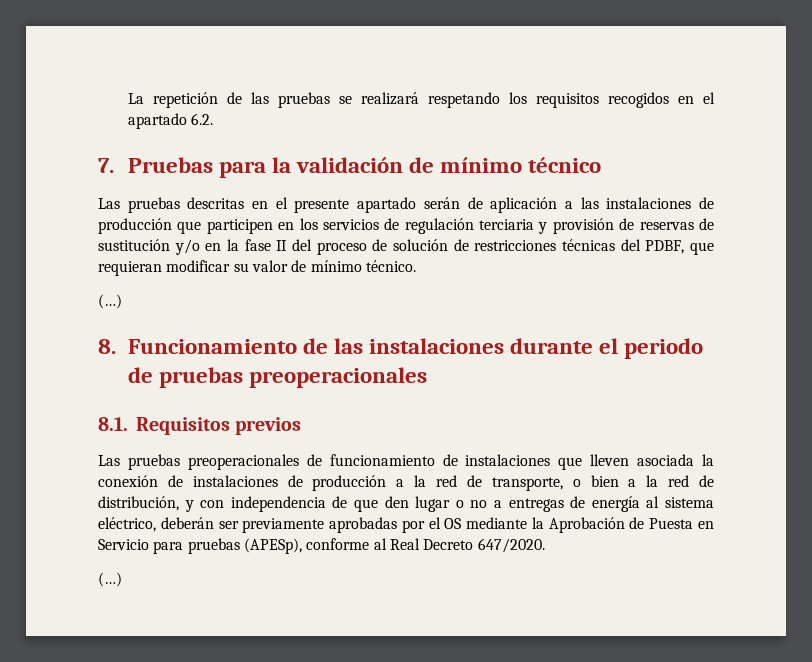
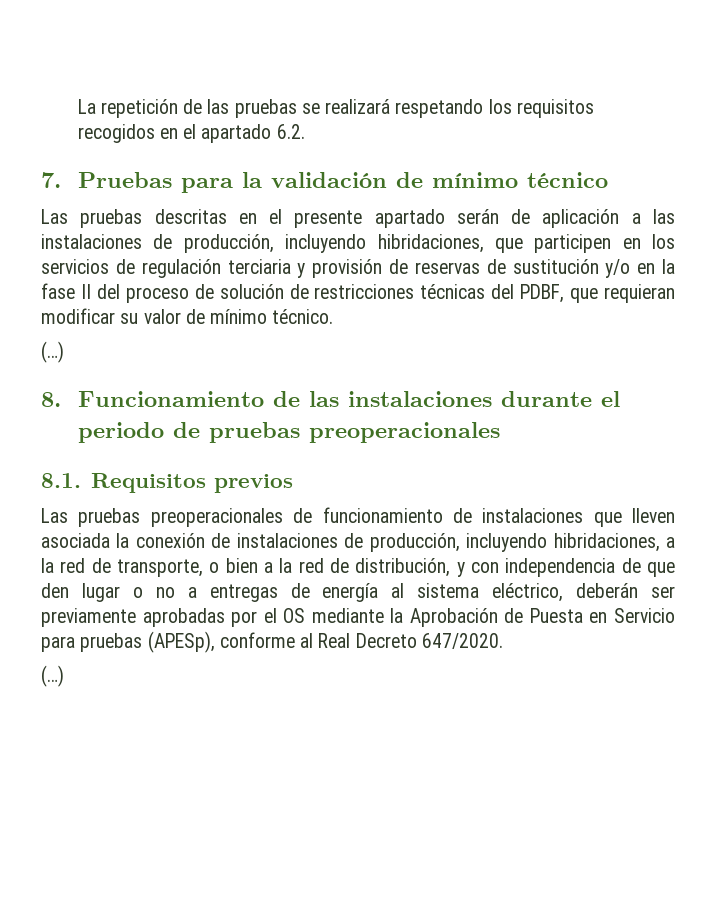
[98,218,172,234] producción -> [183,234,484,253] producción, incluyendo hibridaciones,
[312,475,387,491] producción -> [369,533,660,552] producción, incluyendo hibridaciones,

